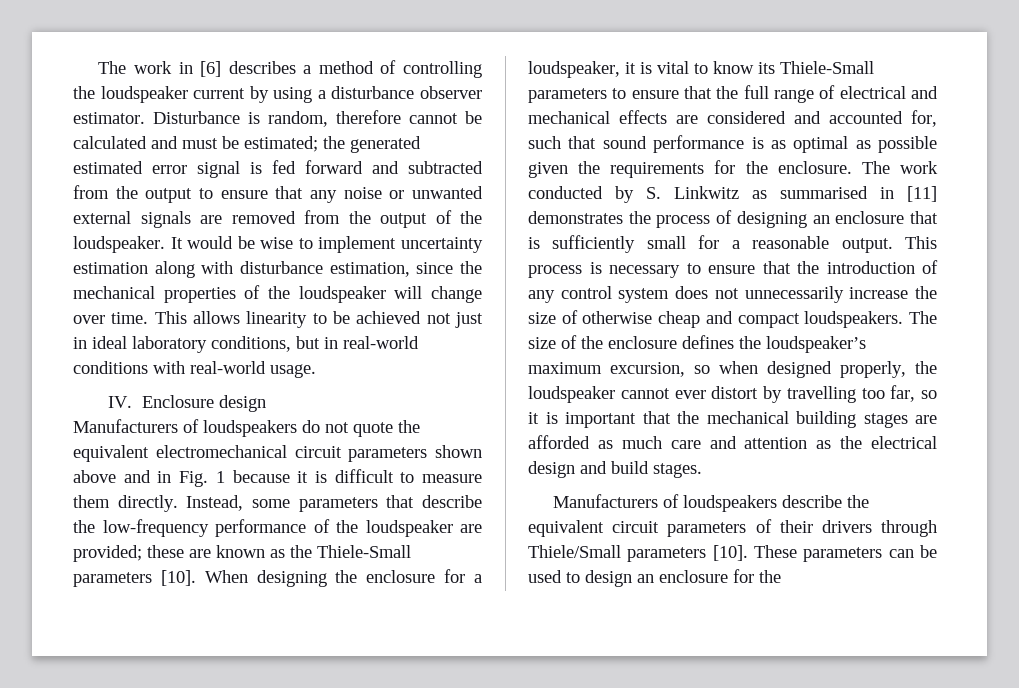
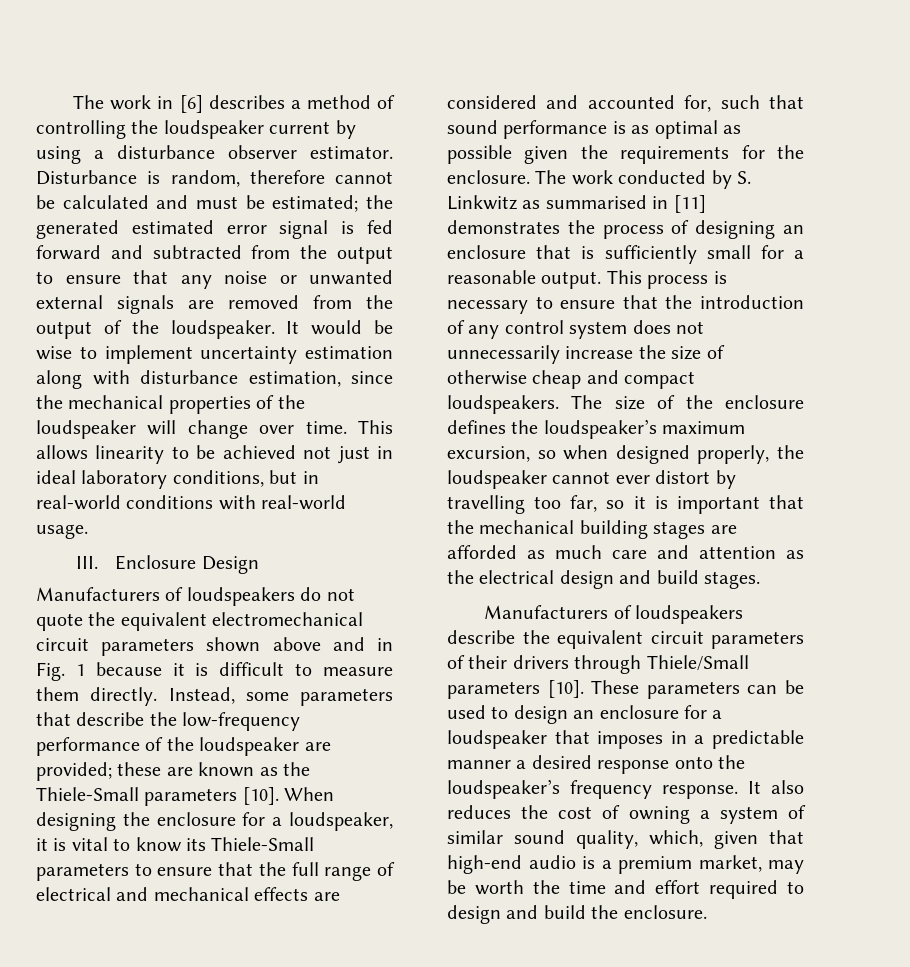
[107,395,267,412] IV. Enclosure design -> [75,555,259,574] III. Enclosure Design
[759,570,781,583] the -> [712,710,723,719] [447,730,804,749] [447,755,745,774] [447,779,804,799] [447,805,806,824] [447,830,804,849] [447,855,804,874] [447,880,804,899] [447,905,707,924] a loudspeaker that imposes in a predictable manner a desired response onto the loudspeaker’s frequency response. It also reduces the cost of owning a system of similar sound quality, which, given that high-end audio is a premium market, may be worth the time and effort required to design and build the enclosure.

